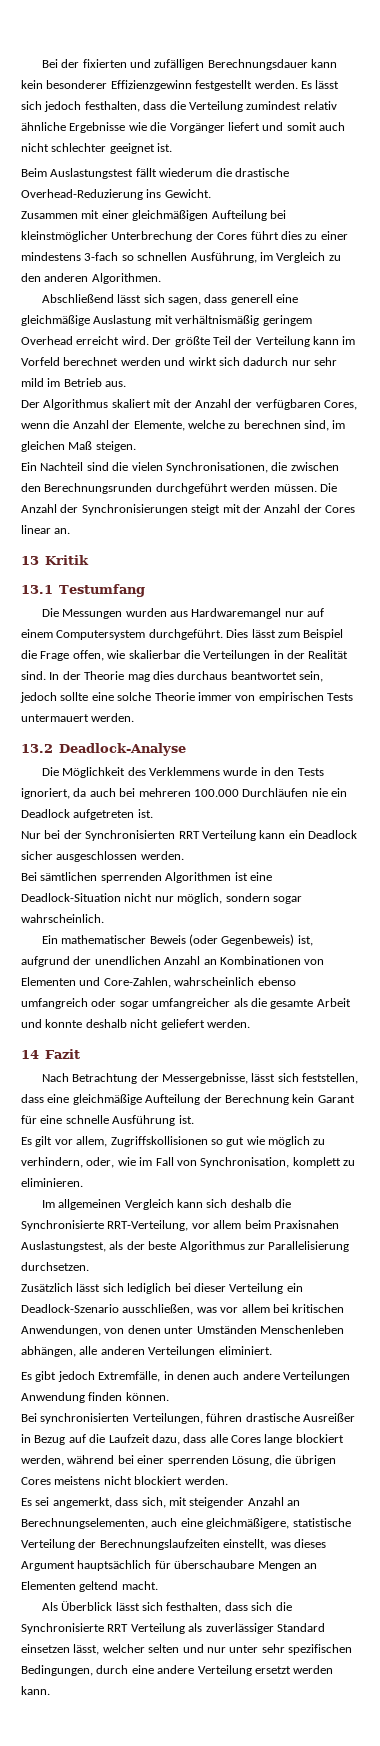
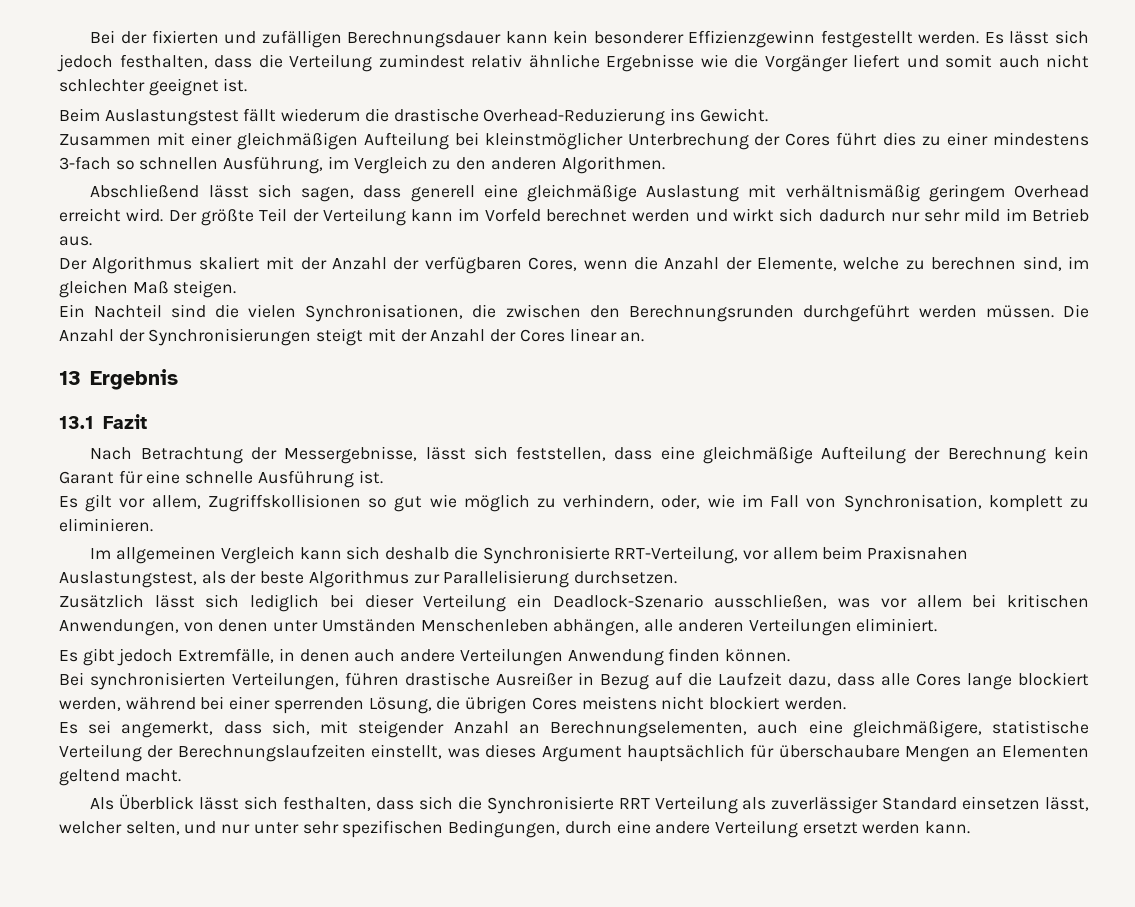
[45,555,90,565] [21,584,146,597] [41,608,325,619] [21,629,344,640] [21,650,349,661] [21,671,323,682] [20,692,353,703] [21,713,135,722] [21,743,187,756] [41,767,324,778] [21,788,347,799] [21,809,153,820] [21,830,357,841] [21,851,184,862] [21,872,272,883] [21,893,302,904] [21,914,104,923] [41,934,313,946] [21,956,325,967] [21,977,296,988] [21,998,351,1009] [21,1019,250,1030] [21,1050,39,1059] Kritik // 13.1 Testumfang // Die Messungen wurden aus Hardwaremangel nur auf einem Computersystem durchgeführt. Dies lässt zum Beispiel die Frage offen, wie skalierbar die Verteilungen in der Realität sind. In der Theorie mag dies durchaus beantwortet sein, jedoch sollte eine solche Theorie immer von empirischen Tests untermauert werden. // 13.2 Deadlock-Analyse // Die Möglichkeit des Verklemmens wurde in den Tests ignoriert, da auch bei mehreren 100.000 Durchläufen nie ein Deadlock aufgetreten ist. // Nur bei der Synchronisierten RRT Verteilung kann ein Deadlock sicher ausgeschlossen werden. // Bei sämtlichen sperrenden Algorithmen ist eine Deadlock-Situation nicht nur möglich, sondern sogar wahrscheinlich. // Ein mathematischer Beweis (oder Gegenbeweis) ist, aufgrund der unendlichen Anzahl an Kombinationen von Elementen und Core-Zahlen, wahrscheinlich ebenso umfangreich oder sogar umfangreicher als die gesamte Arbeit und konnte deshalb nicht geliefert werden. // 14 -> [89,369,178,390] [59,416,94,429] Ergebnis // 13.1
[148,1644,180,1653] selten -> [125,821,180,835] selten,

